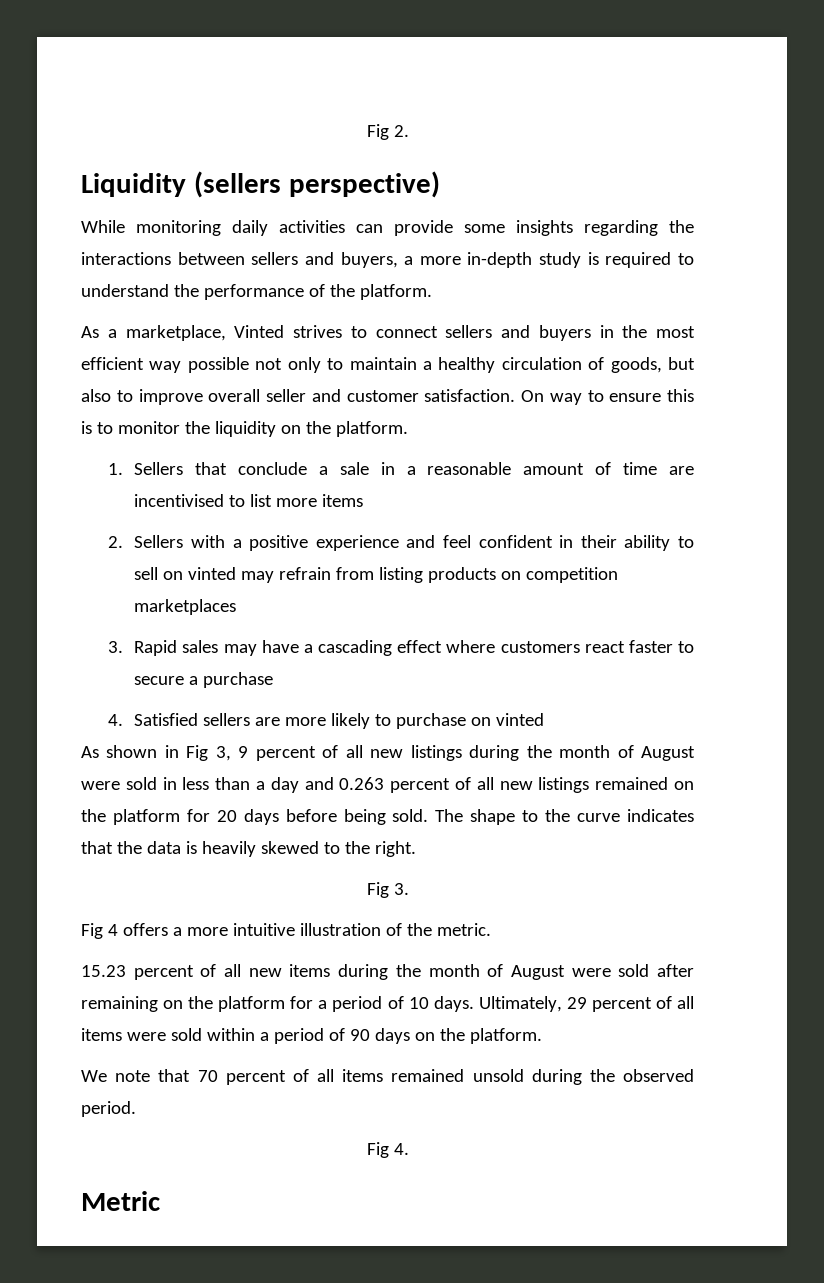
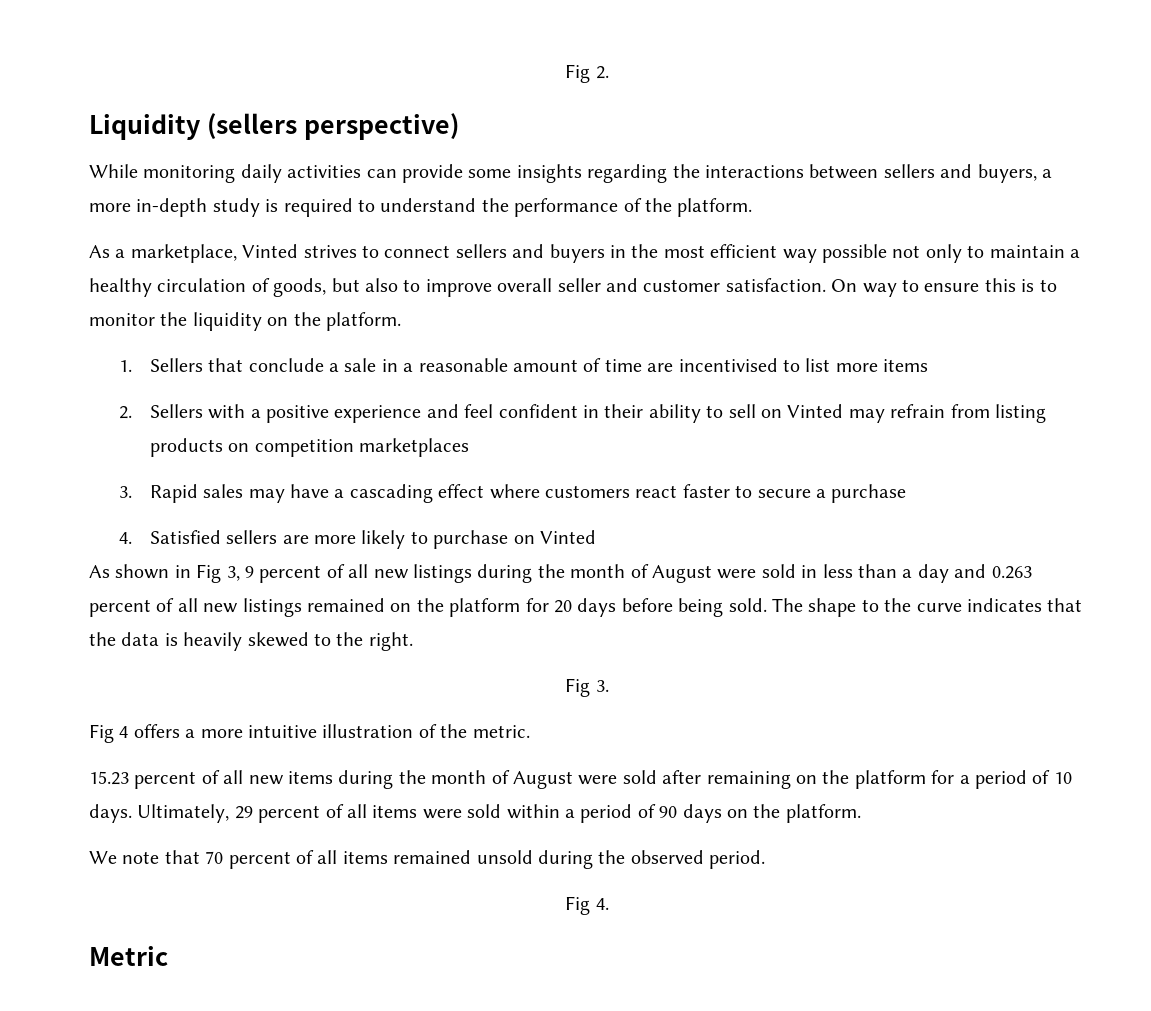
[188,567,237,580] vinted -> [787,404,844,418] Vinted
[496,713,545,726] vinted -> [540,530,597,544] Vinted

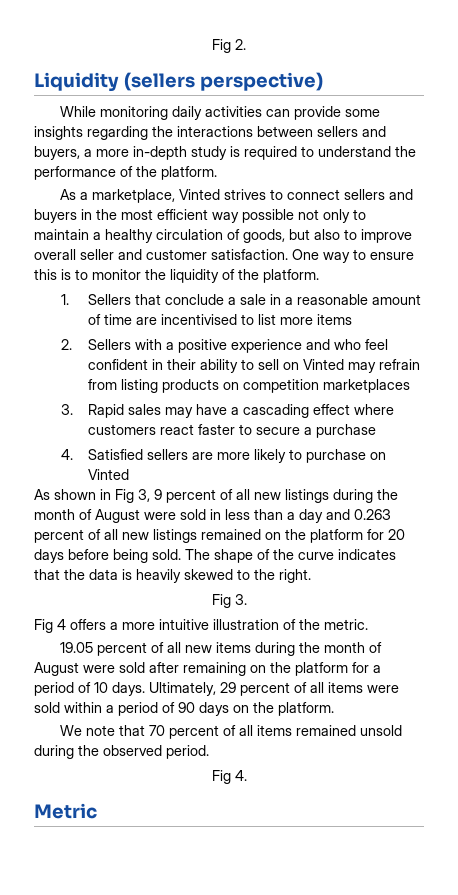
[831,279,858,292] On -> [292,249,319,260] One
[267,317,289,326] on -> [222,269,235,280] of
(459, 411) none -> [334,339,362,350] who
[861,599,879,612] to -> [257,549,270,560] of
[89,771,129,785] 15.23 -> [59,642,93,653] 19.05

